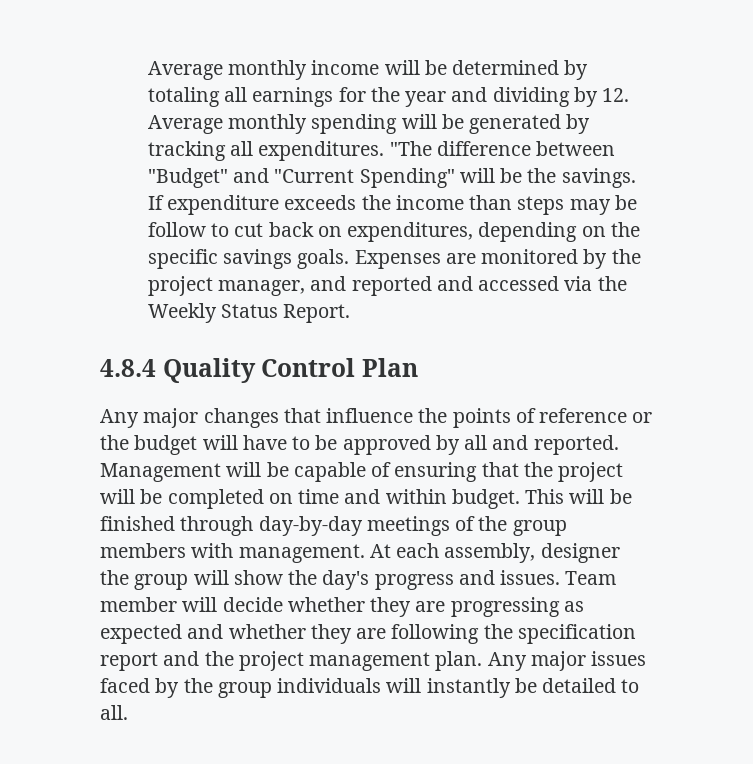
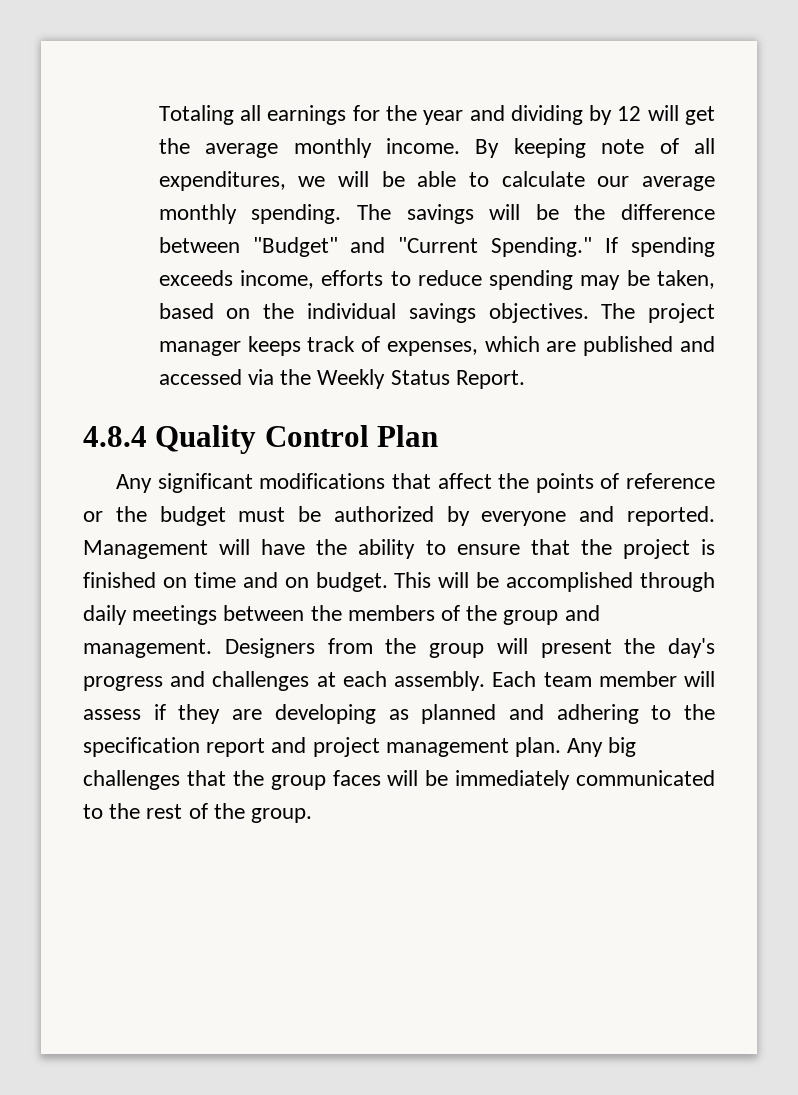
[147,60,589,80] [147,87,220,107] Average monthly income will be determined by totaling -> [158,105,234,125] Totaling
[602,88,630,102] [147,114,591,134] [147,141,432,161] 12. Average monthly spending will be generated by tracking all expenditures. "The -> [617,105,715,125] [158,138,715,158] [158,171,715,191] [158,204,606,224] 12 will get the average monthly income. By keeping note of all expenditures, we will be able to calculate our average monthly spending. The savings will be the
[359,168,636,188] [147,195,637,215] [147,222,640,242] [147,249,641,269] [147,276,432,296] Spending" will be the savings. If expenditure exceeds the income than steps may be follow to cut back on expenditures, depending on the specific savings goals. Expenses are monitored by the project manager, and reported -> [491,237,715,257] [158,270,715,290] [158,303,716,323] [158,336,674,356] Spending." If spending exceeds income, efforts to reduce spending may be taken, based on the individual savings objectives. The project manager keeps track of expenses, which are published
[143,408,414,428] major changes that influence -> [157,473,492,493] significant modifications that affect
[202,435,619,455] [100,462,624,482] [100,489,264,509] will have to be approved by all and reported. Management will be capable of ensuring that the project will be completed -> [238,506,715,526] [83,539,716,559] [83,572,156,588] must be authorized by everyone and reported. Management will have the ability to ensure that the project is finished
[385,489,447,504] within -> [284,577,309,588] on
[100,516,567,536] [100,543,620,563] finished through day-by-day meetings of the group members with management. At each assembly, designer -> [506,572,715,592] [83,605,600,625] [83,638,373,658] accomplished through daily meetings between the members of the group and management. Designers from
[233,570,283,585] show -> [540,639,612,658] present
[500,570,617,585] [100,597,584,617] [100,624,480,644] issues. Team member will decide whether they are progressing as expected and whether they are following -> [212,671,715,691] [83,704,672,724] challenges at each assembly. Each team member will assess if they are developing as planned and adhering to
[204,651,234,666] the -> (307, 745) none
[530,651,647,671] [100,678,640,698] [100,705,128,720] major issues faced by the group individuals will instantly be detailed to all. -> [608,737,637,757] [83,770,715,790] [83,803,313,823] big challenges that the group faces will be immediately communicated to the rest of the group.

